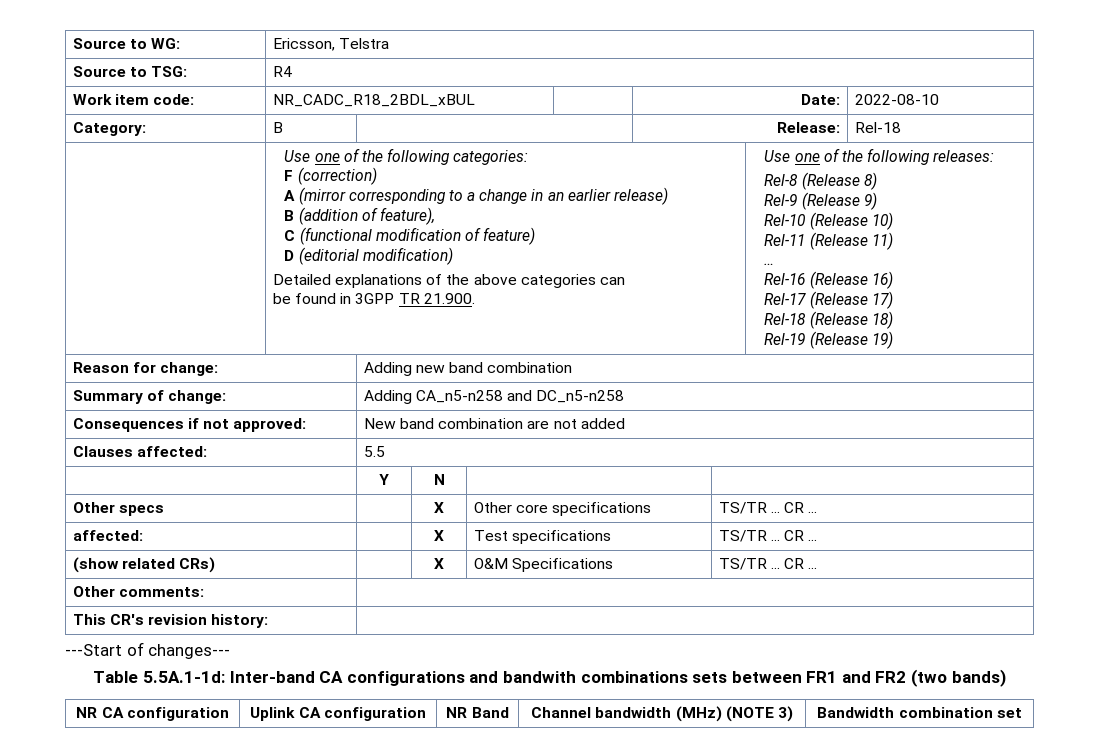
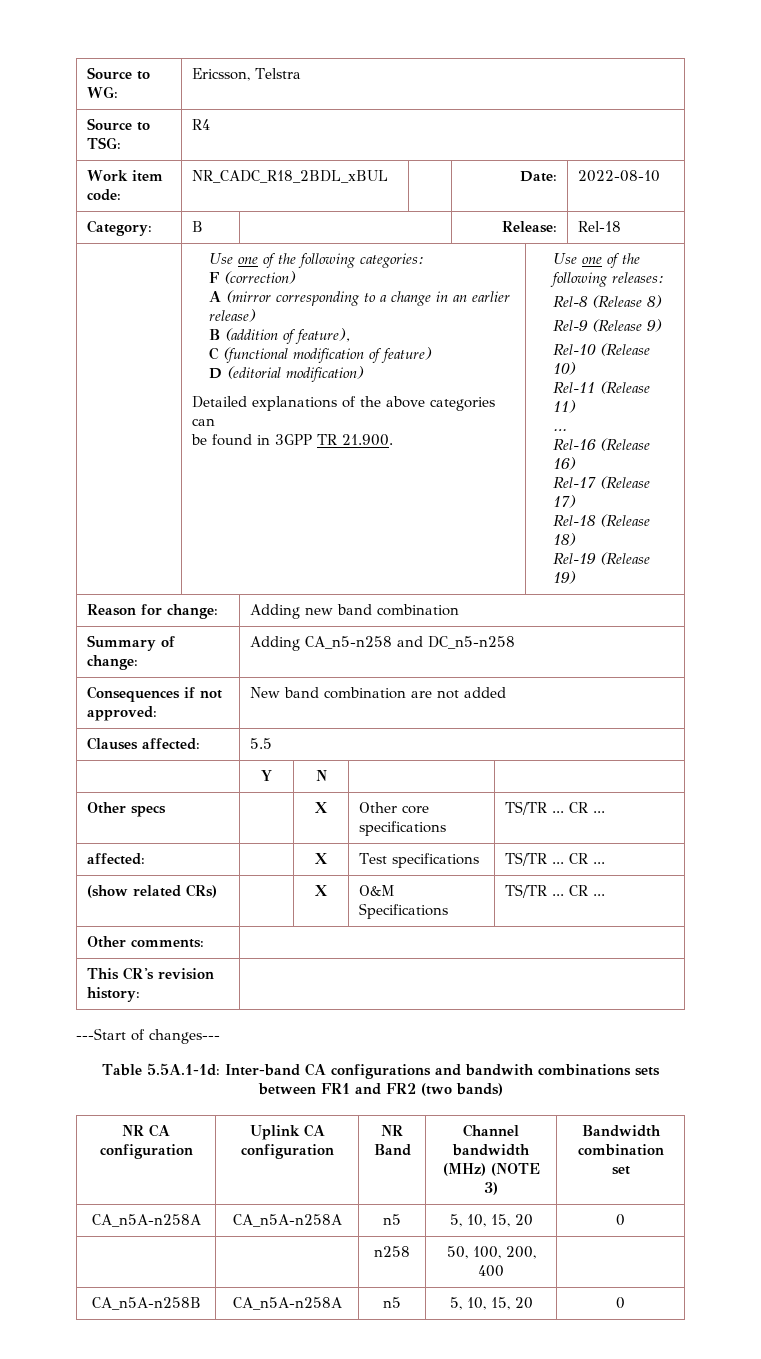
(1022, 713) none -> [91,1214,201,1227] [232,1214,342,1227] [383,1214,401,1225] [449,1214,533,1227] [616,1214,625,1226] [374,1246,410,1257] [446,1246,536,1259] [478,1265,504,1277] [91,1297,201,1310] [232,1297,342,1310] [383,1297,401,1308] [449,1297,533,1310] [616,1297,625,1309] // CA_n5A-n258A | CA_n5A-n258A | n5 | 5, 10, 15, 20 | 0 // | | n258 | 50, 100, 200, 400 | // CA_n5A-n258B | CA_n5A-n258A | n5 | 5, 10, 15, 20 | 0

